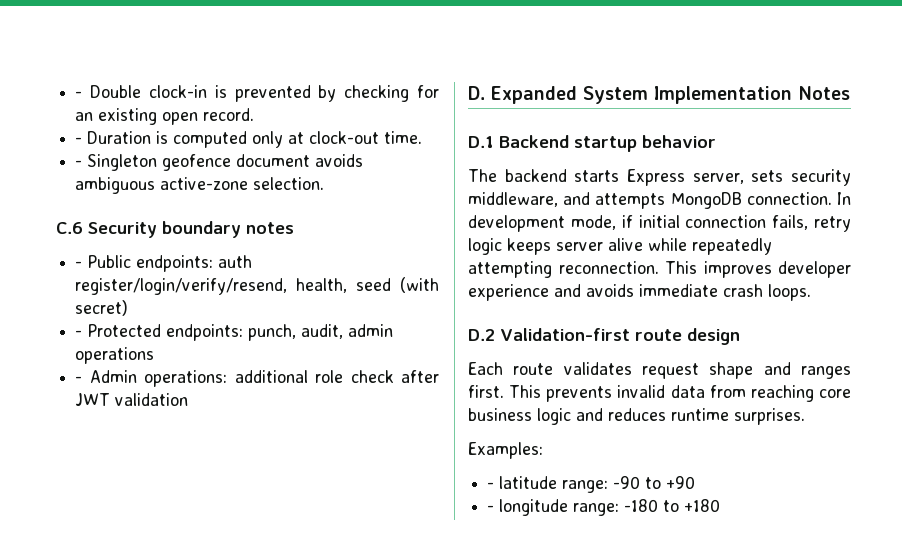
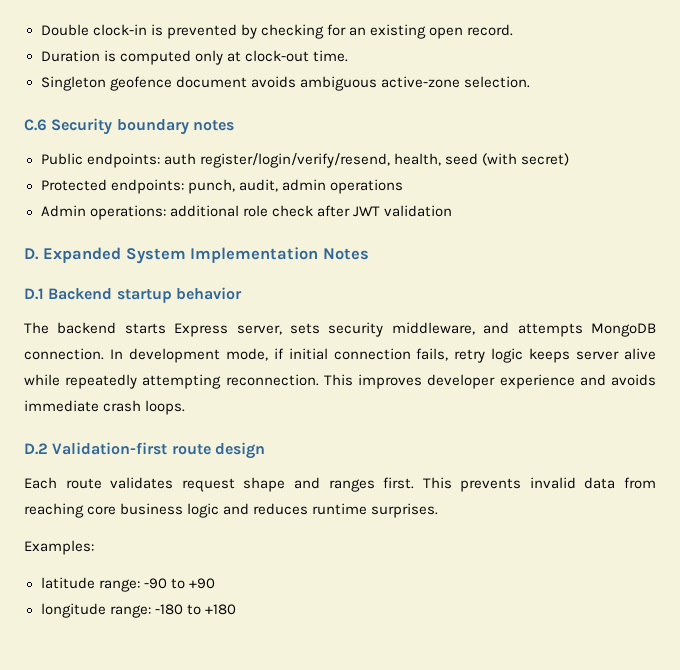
[75,91,83,98] - -> (40, 30) none
[75,137,83,144] - -> (513, 30) none
[75,160,83,167] - -> (348, 56) none
[75,261,83,268] - -> (234, 125) none
[75,330,83,337] - -> (569, 159) none
[75,376,83,383] - -> (403, 186) none
[487,482,495,489] - -> (94, 547) none
[487,505,495,512] - -> (215, 583) none

